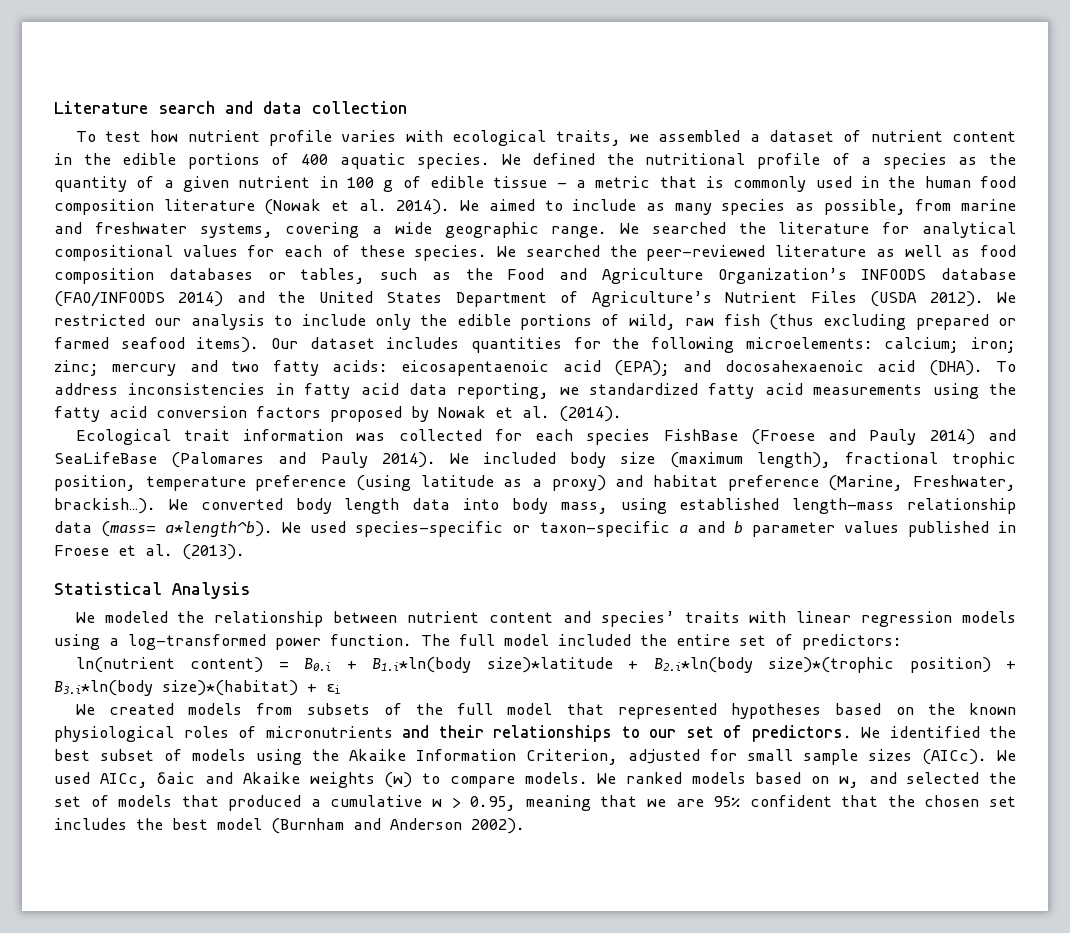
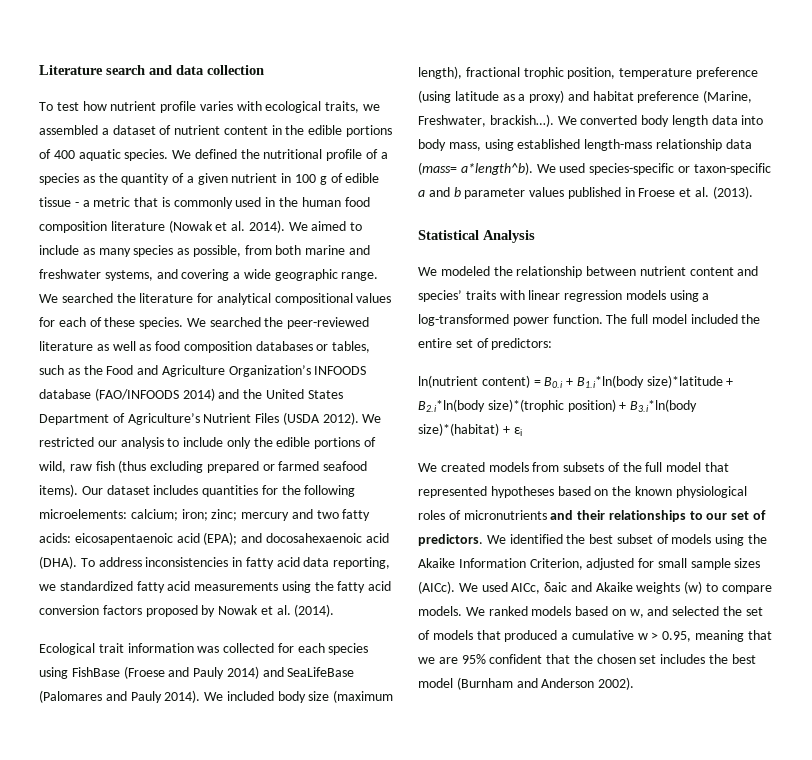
(952, 205) none -> [275,245,302,255] both
(273, 230) none -> [156,269,178,279] and
(651, 437) none -> [39,667,68,679] using

